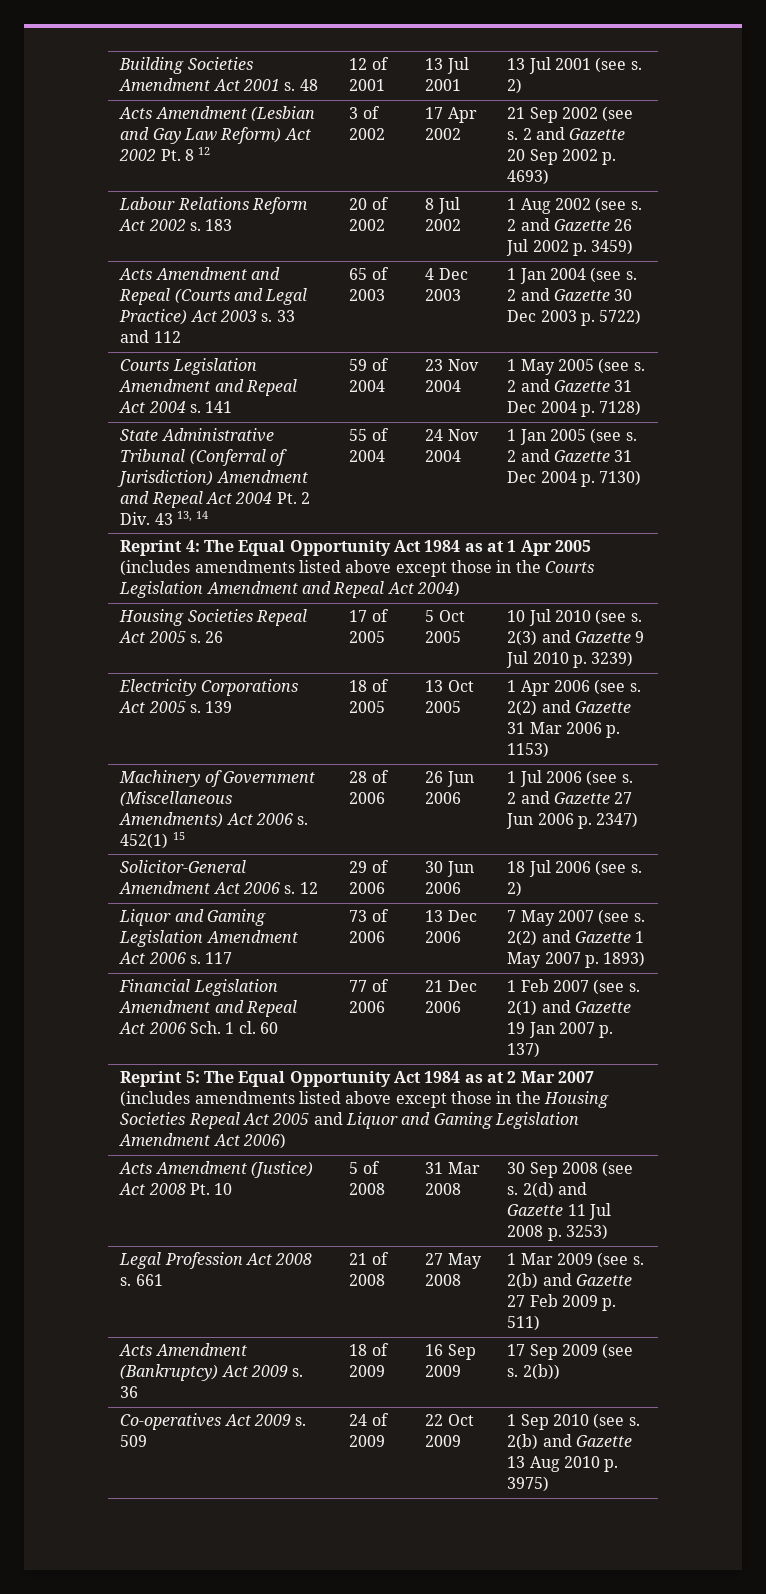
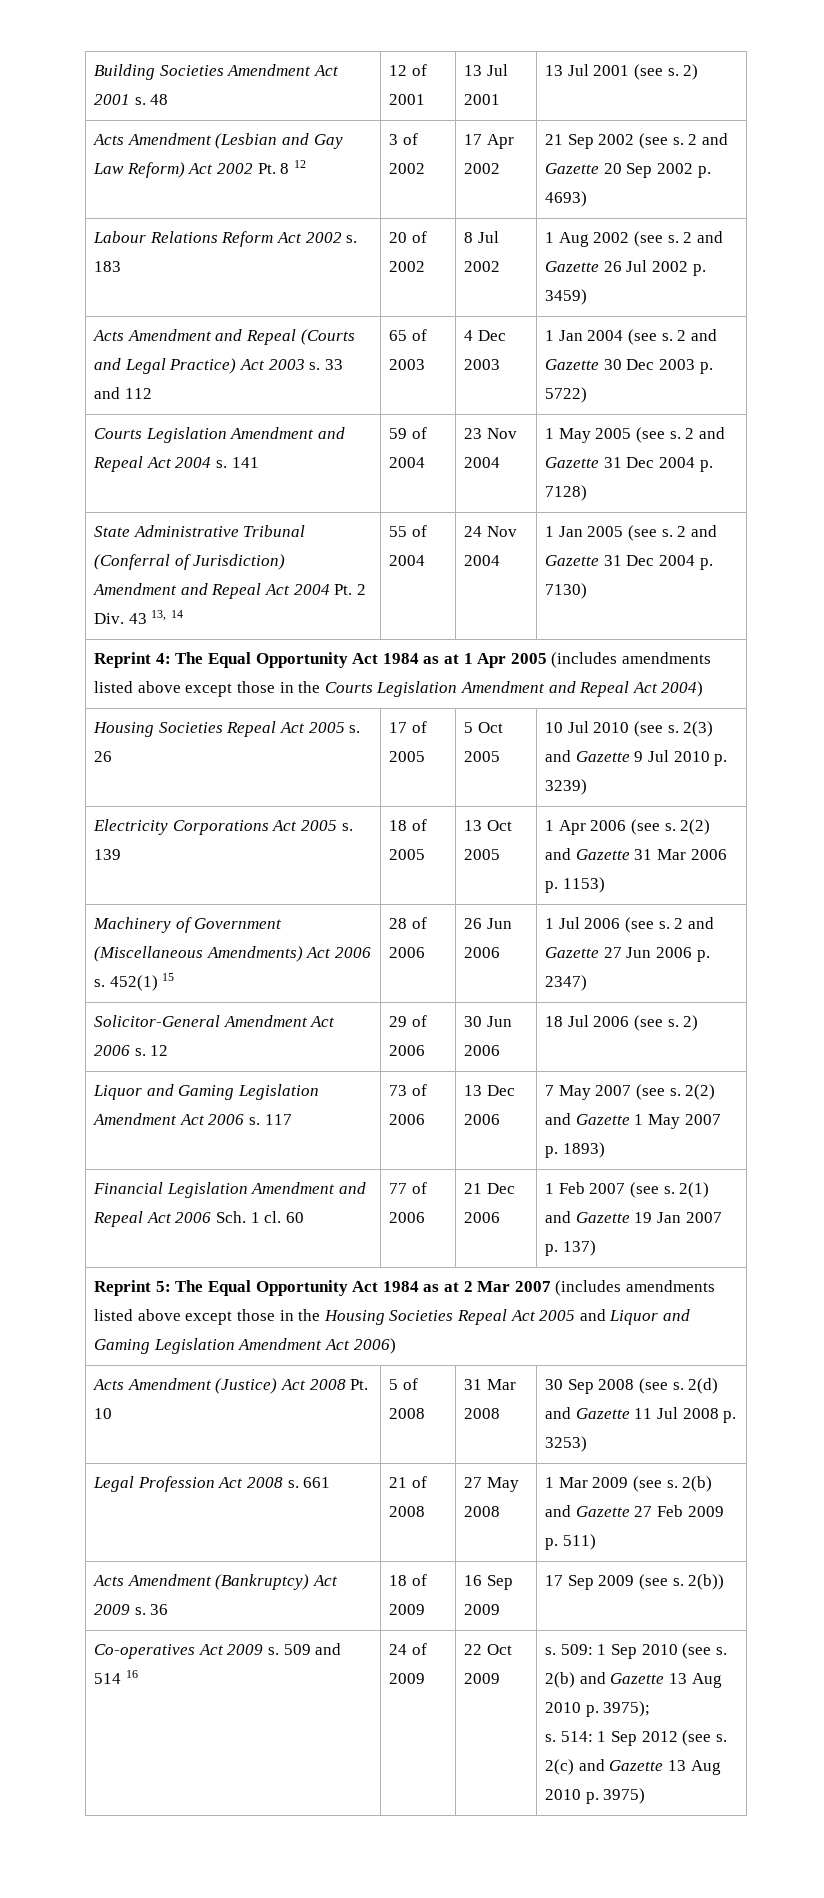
(148, 1441) none -> [315,1643,342,1655] [94,1670,138,1684] and 514 16
(462, 1441) none -> [545,1644,593,1655] s. 509:
(619, 1465) none -> [603,1701,651,1717] [545,1730,727,1746] [545,1759,721,1775] [545,1789,599,1804] 3975); // s. 514: 1 Sep 2012 (see s. 2(c) and Gazette 13 Aug 2010 p.

